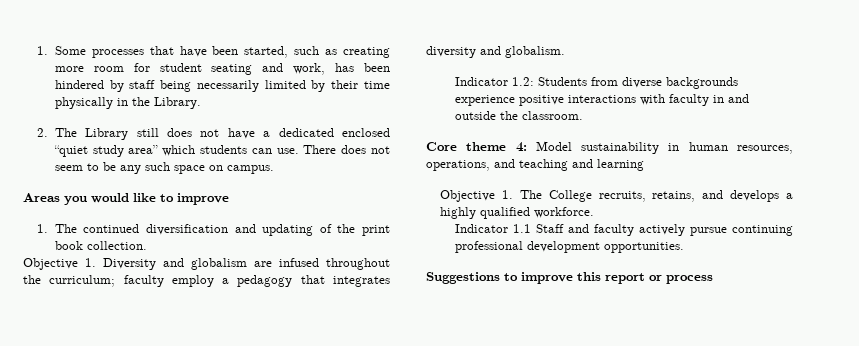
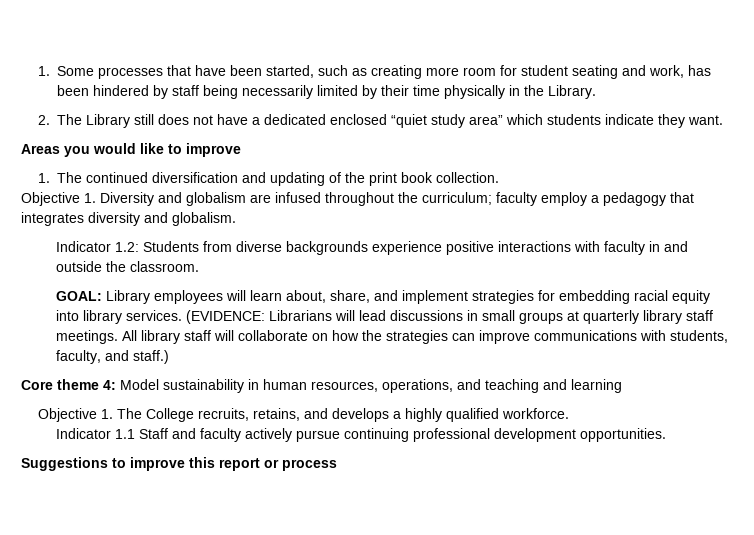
[251,145,391,154] [54,162,274,174] can use. There does not seem to be any such space on campus. -> [605,114,724,128] indicate they want.
(583, 115) none -> [55,290,710,304] [55,310,713,324] [55,330,728,344] [55,350,169,364] // GOAL: Library employees will learn about, share, and implement strategies for embedding racial equity into library services. (EVIDENCE: Librarians will lead discussions in small groups at quarterly library staff meetings. All library staff will collaborate on how the strategies can improve communications with students, faculty, and staff.)

